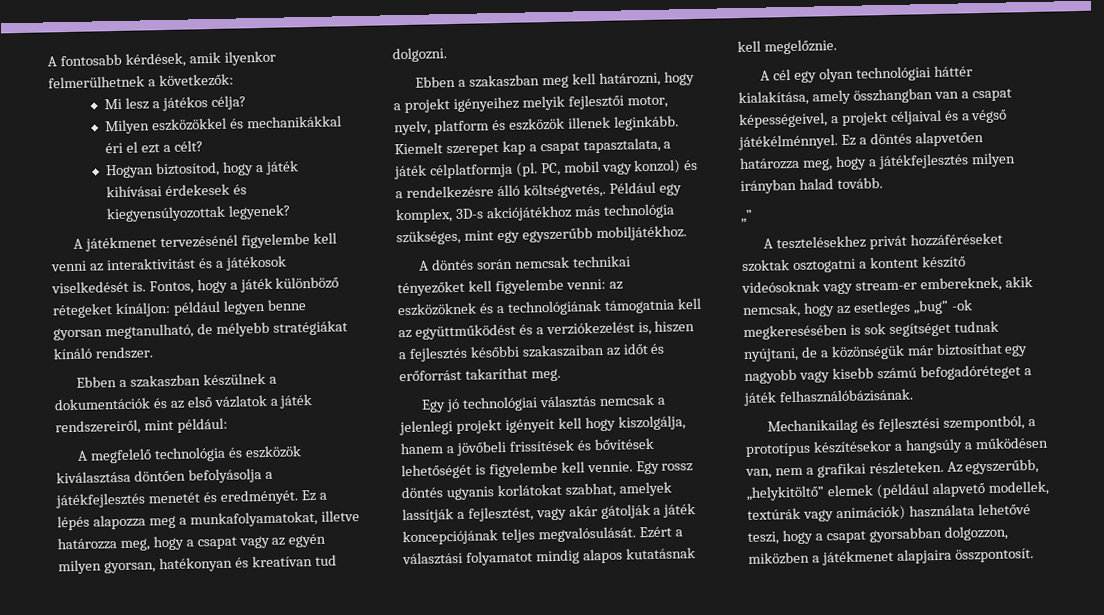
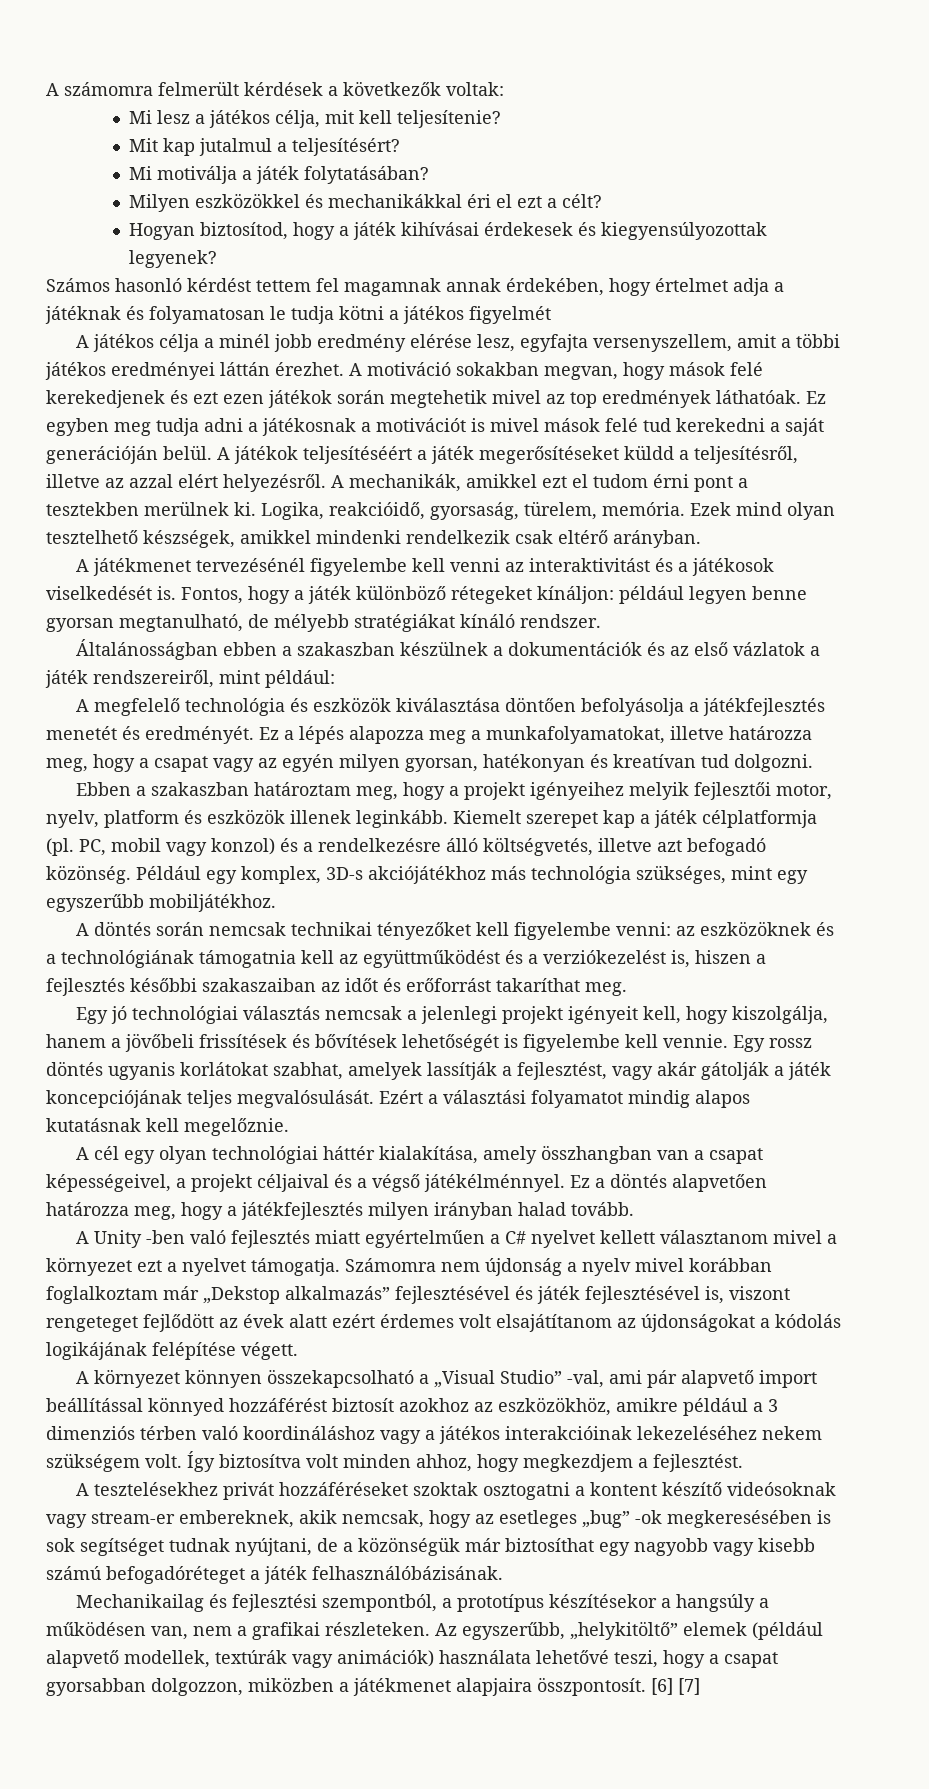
[47,50,276,68] [48,73,234,89] [104,95,246,112] A fontosabb kérdések, amik ilyenkor felmerülhetnek a következők: // Mi lesz a játékos célja? -> [46,81,504,96] [128,110,501,128] [128,138,400,156] [128,166,429,184] A számomra felmerült kérdések a következők voltak: // Mi lesz a játékos célja, mit kell teljesítenie? // Mit kap jutalmul a teljesítésért? // Mi motiválja a játék folytatásában?
(292, 212) none -> [46,278,784,296] [45,305,551,324] [76,333,841,352] [45,362,763,380] [46,390,826,408] [46,418,824,436] [46,445,798,464] [46,474,748,492] [46,501,835,520] [46,530,701,548] // Számos hasonló kérdést tettem fel magamnak annak érdekében, hogy értelmet adja a játéknak és folyamatosan le tudja kötni a játékos figyelmét // A játékos célja a minél jobb eredmény elérése lesz, egyfajta versenyszellem, amit a többi játékos eredményei láttán érezhet. A motiváció sokakban megvan, hogy mások felé kerekedjenek és ezt ezen játékok során megtehetik mivel az top eredmények láthatóak. Ez egyben meg tudja adni a játékosnak a motivációt is mivel mások felé tud kerekedni a saját generációján belül. A játékok teljesítéséért a játék megerősítéseket küldd a teljesítésről, illetve az azzal elért helyezésről. A mechanikák, amikkel ezt el tudom érni pont a tesztekben merülnek ki. Logika, reakcióidő, gyorsaság, türelem, memória. Ezek mind olyan tesztelhető készségek, amikkel mindenki rendelkezik csak eltérő arányban.
[76,376,118,388] Ebben -> [76,639,278,660] Általánosságban ebben
[541,71,661,89] meg kell határozni, -> [254,782,399,800] határoztam meg,
[539,137,672,155] csapat tapasztalata, a -> (650, 819) none
[522,182,606,199] költségvetés,. -> [483,837,766,856] [46,865,131,884] költségvetés, illetve azt befogadó közönség.
[557,417,582,429] kell -> [643,1006,682,1024] kell,
[741,209,753,224] „” -> [76,1230,838,1248] [46,1257,772,1276] [46,1286,790,1304] [46,1313,841,1332] [46,1342,298,1360] [76,1369,818,1388] [46,1397,778,1416] [46,1426,822,1444] [46,1451,743,1472] A Unity -ben való fejlesztés miatt egyértelműen a C# nyelvet kellett választanom mivel a környezet ezt a nyelvet támogatja. Számomra nem újdonság a nyelv mivel korábban foglalkoztam már „Dekstop alkalmazás” fejlesztésével és játék fejlesztésével is, viszont rengeteget fejlődött az évek alatt ezért érdemes volt elsajátítanom az újdonságokat a kódolás logikájának felépítése végett. // A környezet könnyen összekapcsolható a „Visual Studio” -val, ami pár alapvető import beállítással könnyed hozzáférést biztosít azokhoz az eszközökhöz, amikre például a 3 dimenziós térben való koordináláshoz vagy a játékos interakcióinak lekezeléséhez nekem szükségem volt. Így biztosítva volt minden ahhoz, hogy megkezdjem a fejlesztést.
(1034, 555) none -> [651,1678,700,1695] [6] [7]

